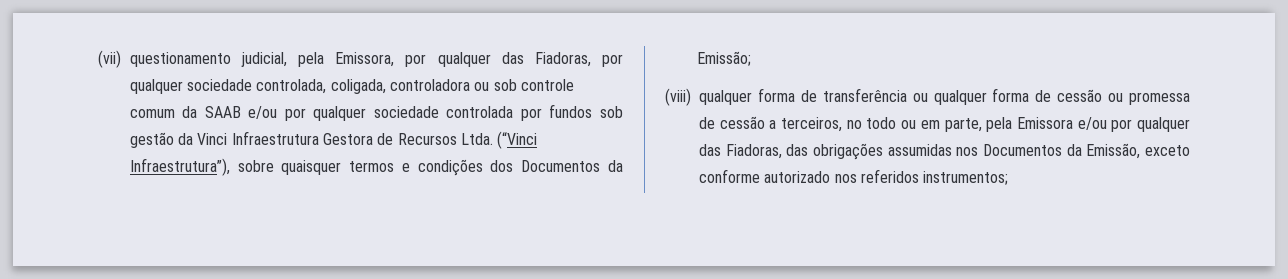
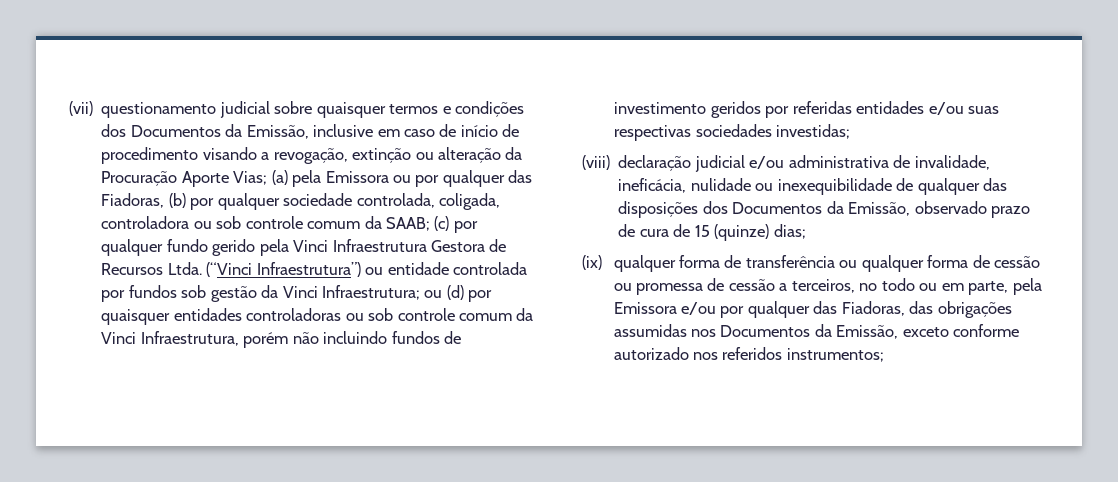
[240,52,591,67] judicial, pela Emissora, por qualquer das Fiadoras, -> [219,101,524,118] [101,124,520,139] [101,147,523,164] [101,170,533,187] [101,193,186,208] judicial sobre quaisquer termos e condições dos Documentos da Emissão, inclusive em caso de início de procedimento visando a revogação, extinção ou alteração da Procuração Aporte Vias; (a) pela Emissora ou por qualquer das Fiadoras, (b)
[204,106,439,121] SAAB e/ou por qualquer sociedade -> [385,216,478,233] [101,239,507,256] [101,262,449,277] SAAB; (c) por qualquer fundo gerido pela Vinci Infraestrutura Gestora de Recursos Ltda. (“Vinci Infraestrutura”) ou entidade
[231,131,538,149] [129,158,624,176] [696,51,751,66] [665,88,691,106] Infraestrutura Gestora de Recursos Ltda. (“Vinci Infraestrutura”), sobre quaisquer termos e condições dos Documentos da Emissão; // (viii) -> [321,285,493,302] [101,308,534,325] [101,331,461,348] [614,101,999,118] [614,124,851,141] [582,155,990,172] [618,178,1007,195] [618,201,1030,218] [618,224,806,241] [582,255,602,270] Infraestrutura; ou (d) por quaisquer entidades controladoras ou sob controle comum da Vinci Infraestrutura, porém não incluindo fundos de investimento geridos por referidas entidades e/ou suas respectivas sociedades investidas; // (viii) declaração judicial e/ou administrativa de invalidade, ineficácia, nulidade ou inexequibilidade de qualquer das disposições dos Documentos da Emissão, observado prazo de cura de 15 (quinze) dias; // (ix)

